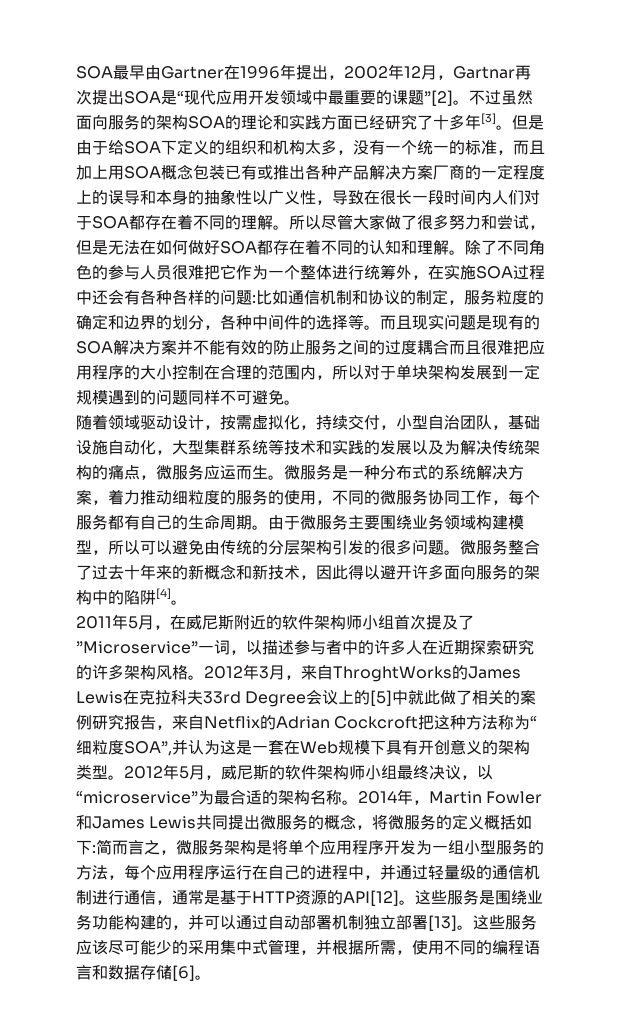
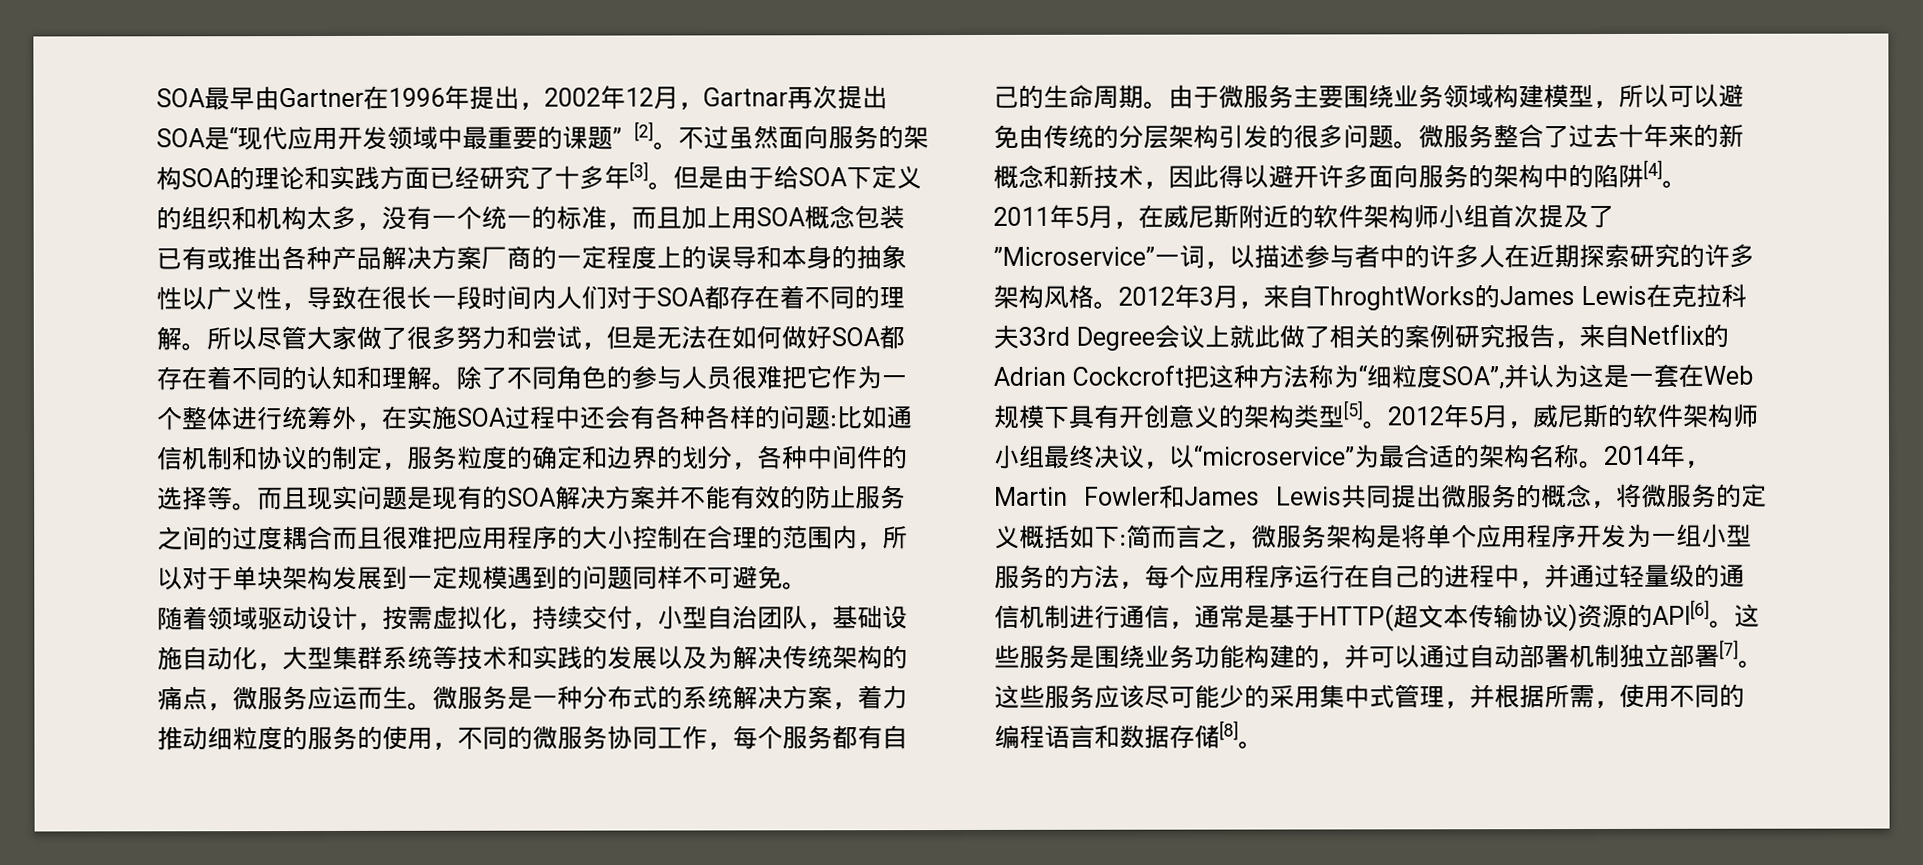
[424,90,453,106] ”[2] -> [612,121,654,147] ” [2]
[354,690,409,706] 的[5]中 -> (1230, 336) none
(108, 772) none -> [1343,400,1363,421] [5]
[252,890,399,906] HTTP资源的API[12] -> [1319,599,1710,632] HTTP(超文本传输协议)资源的API[6]
[428,915,457,931] [13] -> [1719,639,1739,660] [7]
[172,965,195,981] [6] -> [1219,720,1239,741] [8]

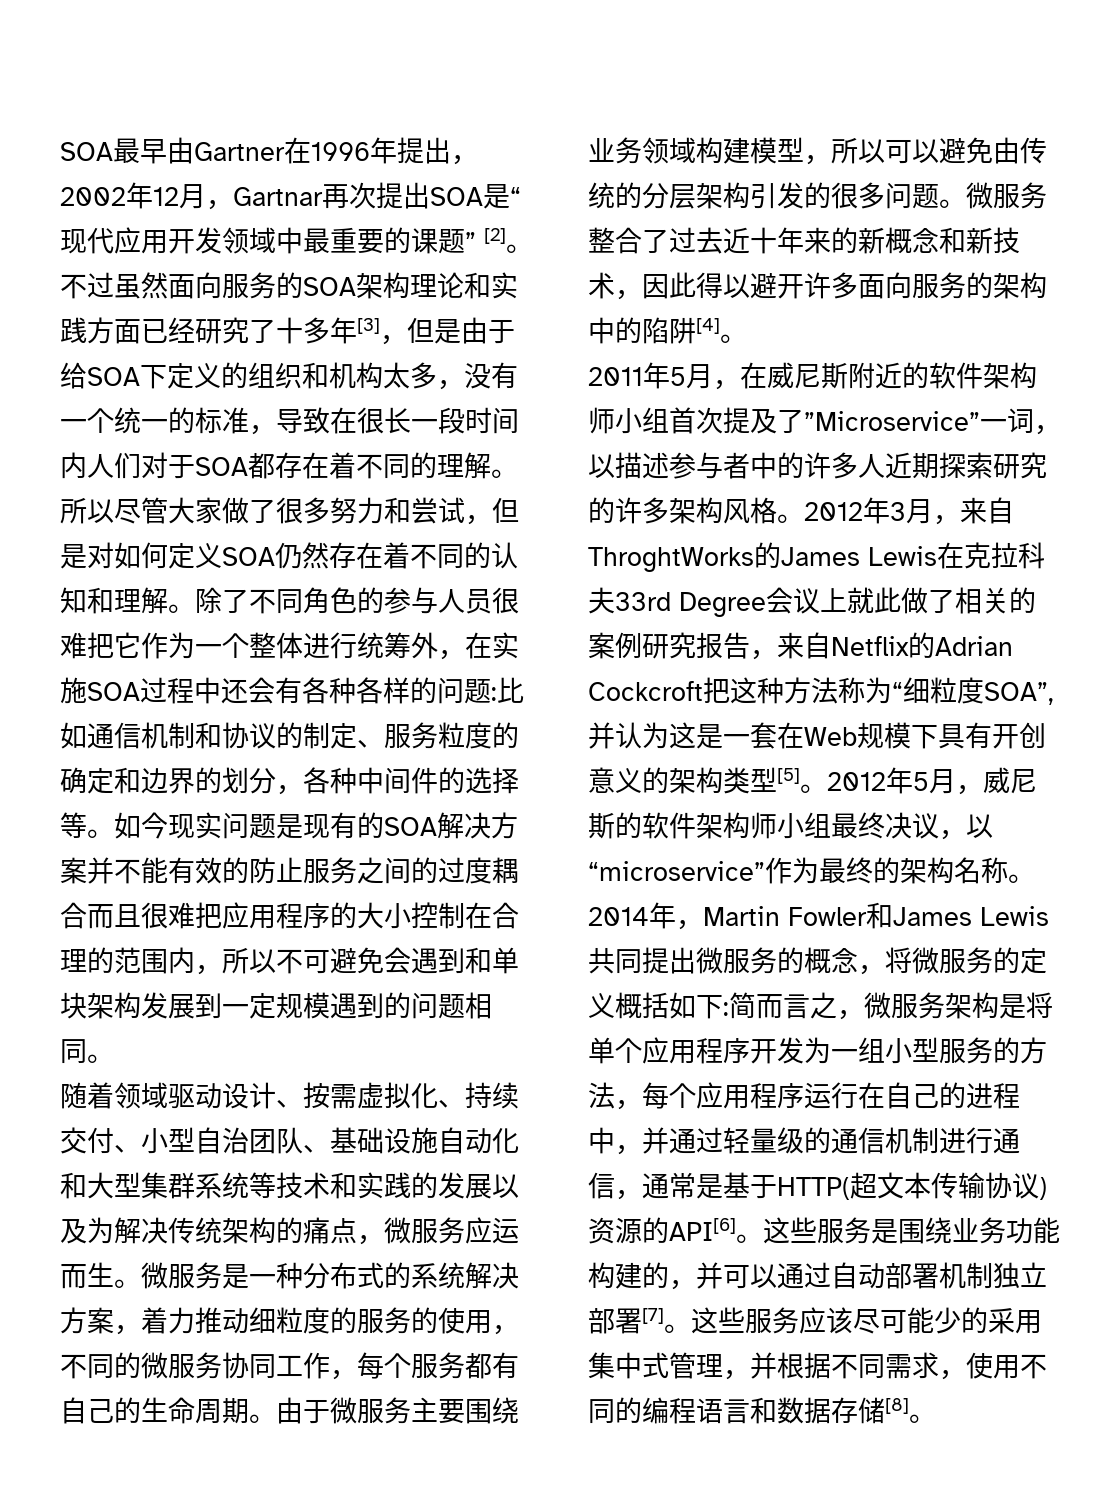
[903,125,929,150] [156,166,255,191] 架构SOA的 -> [303,272,410,299] SOA架构
[648,182,674,190] 。 -> [380,335,407,345] ，
[631,205,905,230] [156,245,907,271] [156,286,307,312] 而且加上用SOA概念包装已有或推出各种产品解决方案厂商的一定程度上的误导和本身的抽象性以广义性， -> (276, 430) none
[656,325,905,350] 无法在如何做好SOA都 -> [87,542,329,569] 对如何定义SOA仍然
[382,462,408,471] ， -> [357,740,384,748] 、
[257,487,308,511] 而且 -> [114,812,168,839] 如今
[182,566,233,591] 对于 -> [276,947,492,974] 不可避免会遇到和
[632,565,783,590] 同样不可避免 -> [465,992,492,1019] [60,1039,87,1064] 相同
[357,622,383,631] ， -> [276,1100,303,1108] 、
[507,622,533,631] ， -> [438,1100,465,1108] 、
[632,622,658,631] ， -> [114,1145,141,1153] 、
[807,622,833,631] ， -> [303,1145,330,1153] 、
[257,663,283,672] ， -> [60,1172,87,1199] 和
(1619, 136) none -> [723,227,750,254] 近
[1504,244,1530,269] 在 -> (885, 466) none
[1354,444,1455,469] 为最合适 -> [765,857,873,884] 作为最终
[1544,685,1595,709] 所需 -> [831,1352,939,1379] 不同需求

